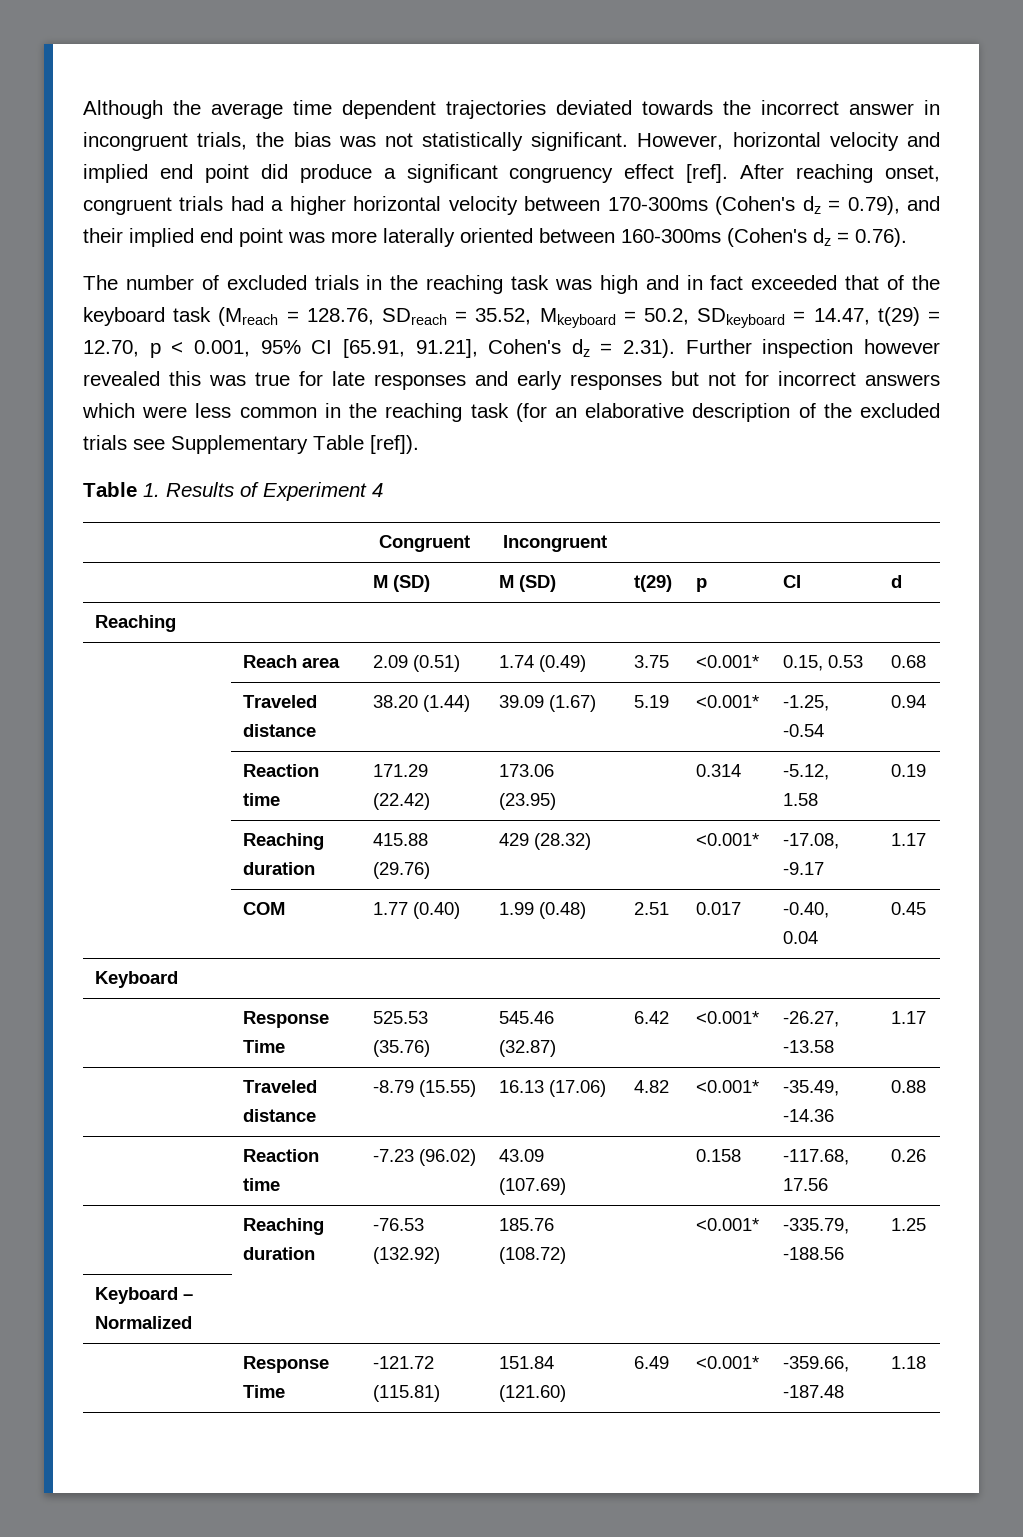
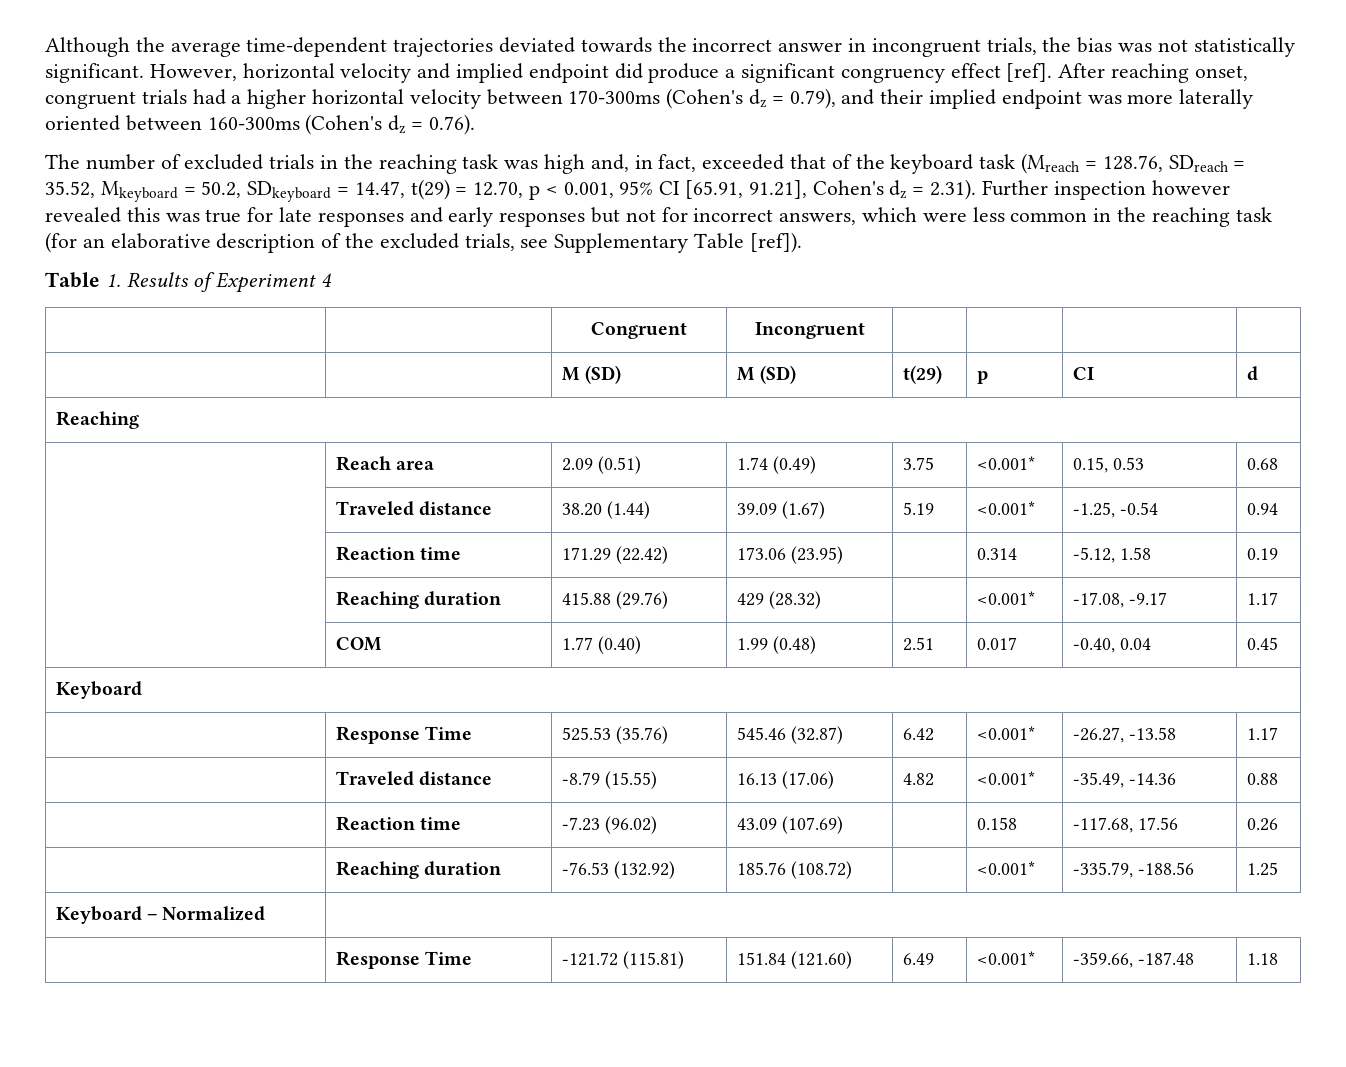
[293,100,436,119] time dependent -> [246,37,388,57] time-dependent
[159,164,249,183] end point -> [528,63,609,83] endpoint
[200,228,283,247] end point -> [1001,89,1082,109] endpoint
[645,275,744,290] and in fact -> [590,154,697,172] and, in fact,
[865,374,940,386] answers -> [779,212,857,225] answers,
[83,435,127,450] trials -> [464,233,515,251] trials,

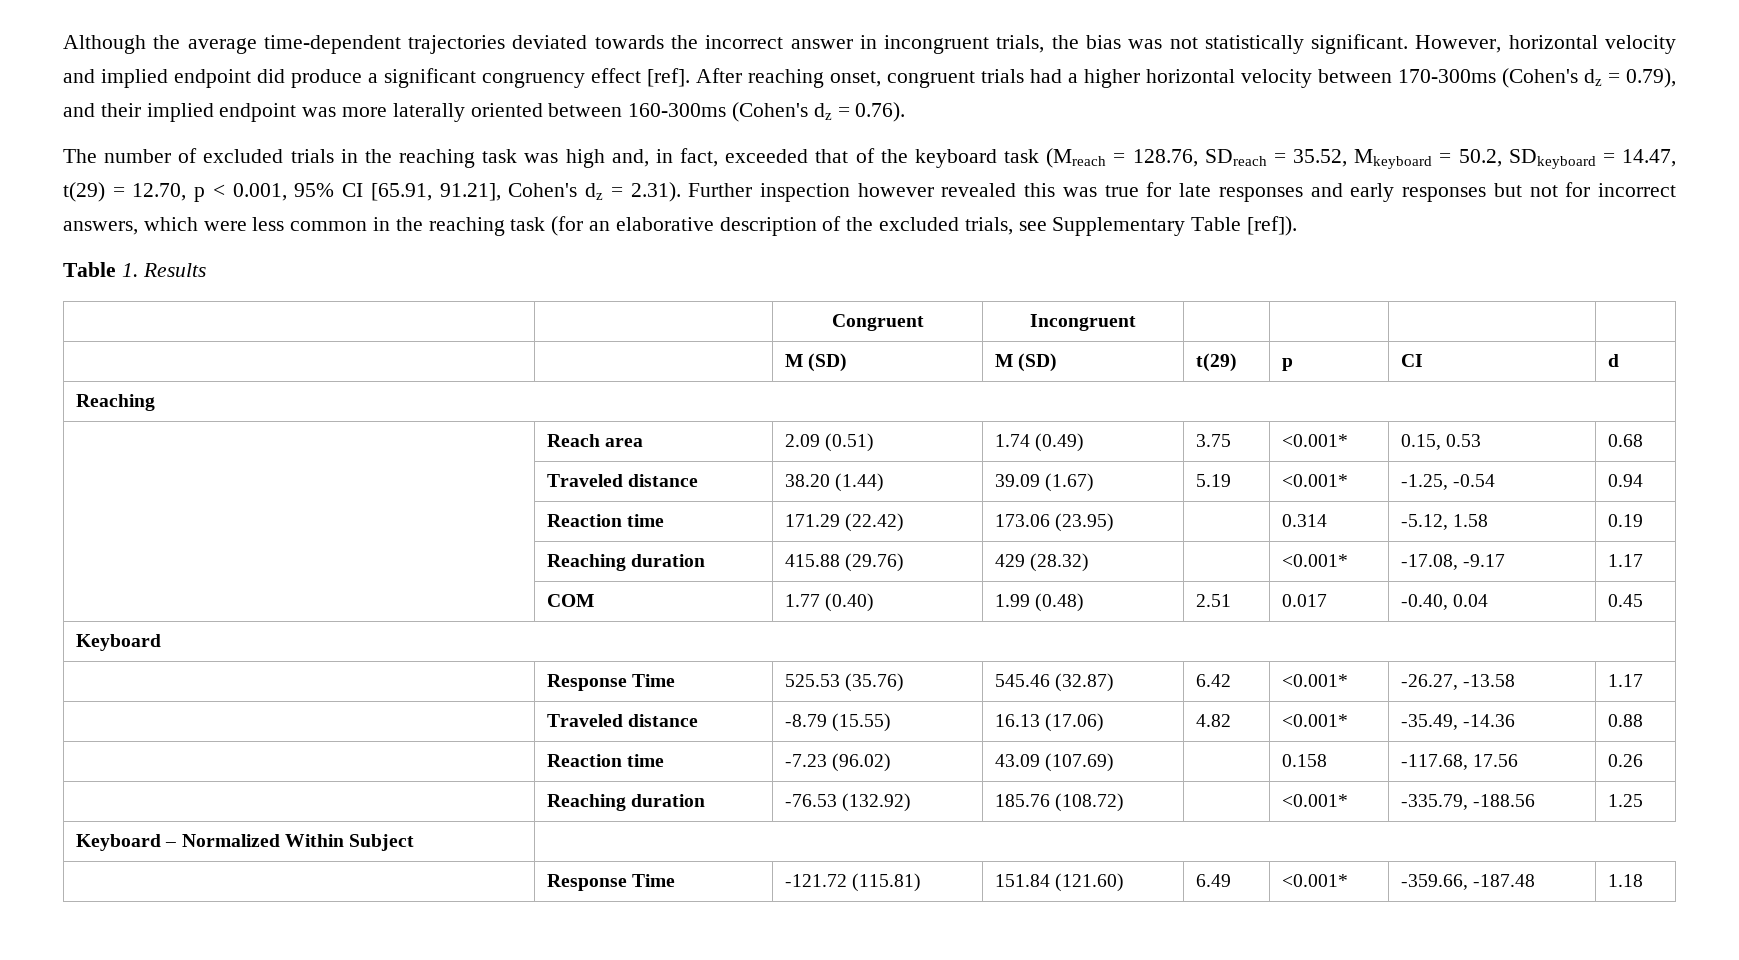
[193,272,333,293] of Experiment 4 -> (206, 270) none
(266, 913) none -> [285,834,415,851] Within Subject

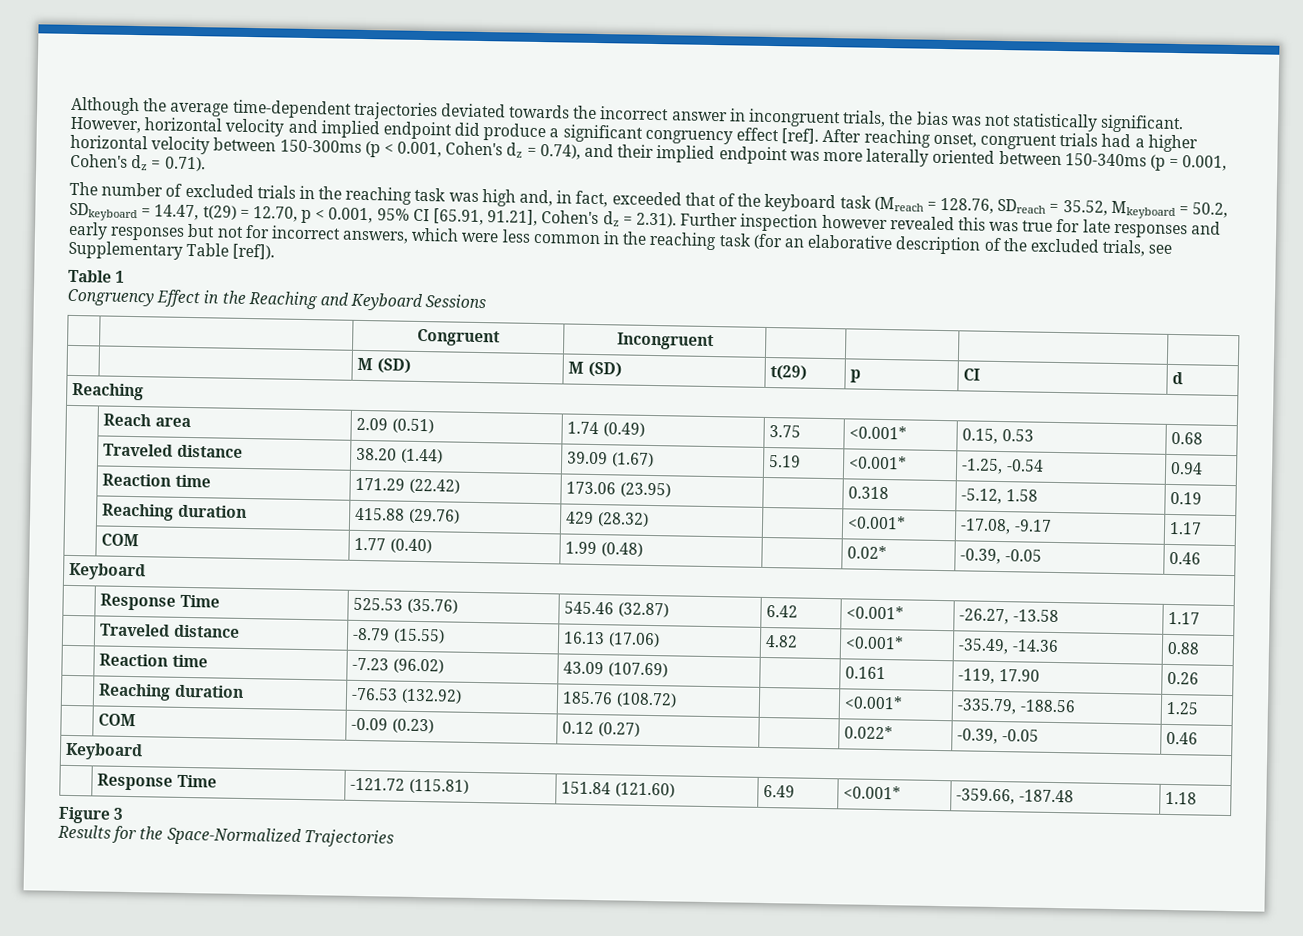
[1398,68,1676,88] 170-300ms (Cohen's dz = 0.79), -> [279,139,581,160] 150-300ms (p < 0.001, Cohen's dz = 0.74),
[628,102,906,122] 160-300ms (Cohen's dz = 0.76). -> [1064,153,1228,171] [70,153,206,172] 150-340ms (p = 0.001, Cohen's dz = 0.71).
[121,263,206,277] 1. Results -> [115,270,126,283] [67,288,487,312] 1 // Congruency Effect in the Reaching and Keyboard Sessions
[1282,514,1328,527] 0.314 -> [848,486,890,500] 0.318
[1196,594,1232,607] [1282,594,1328,607] [1401,594,1489,610] [1608,594,1644,607] 2.51 | 0.017 | -0.40, 0.04 | 0.45 -> [847,545,888,560] [960,548,1042,565] [1169,551,1202,565] | 0.02* | -0.39, -0.05 | 0.46
[1282,754,1328,767] [1401,754,1519,770] 0.158 | -117.68, 17.56 -> [845,666,887,680] [958,668,1040,684] 0.161 | -119, 17.90
[76,834,415,851] Keyboard – Normalized Within Subject -> [98,713,137,727] [351,717,434,734] [562,721,640,737] [844,725,894,740] [957,728,1039,745] [1166,731,1199,745] [65,742,144,761] | COM | -0.09 (0.23) | 0.12 (0.27) | | 0.022* | -0.39, -0.05 | 0.46 // Keyboard
(1644, 880) none -> [58,806,125,824] [57,824,394,848] // Figure 3 // Results for the Space-Normalized Trajectories

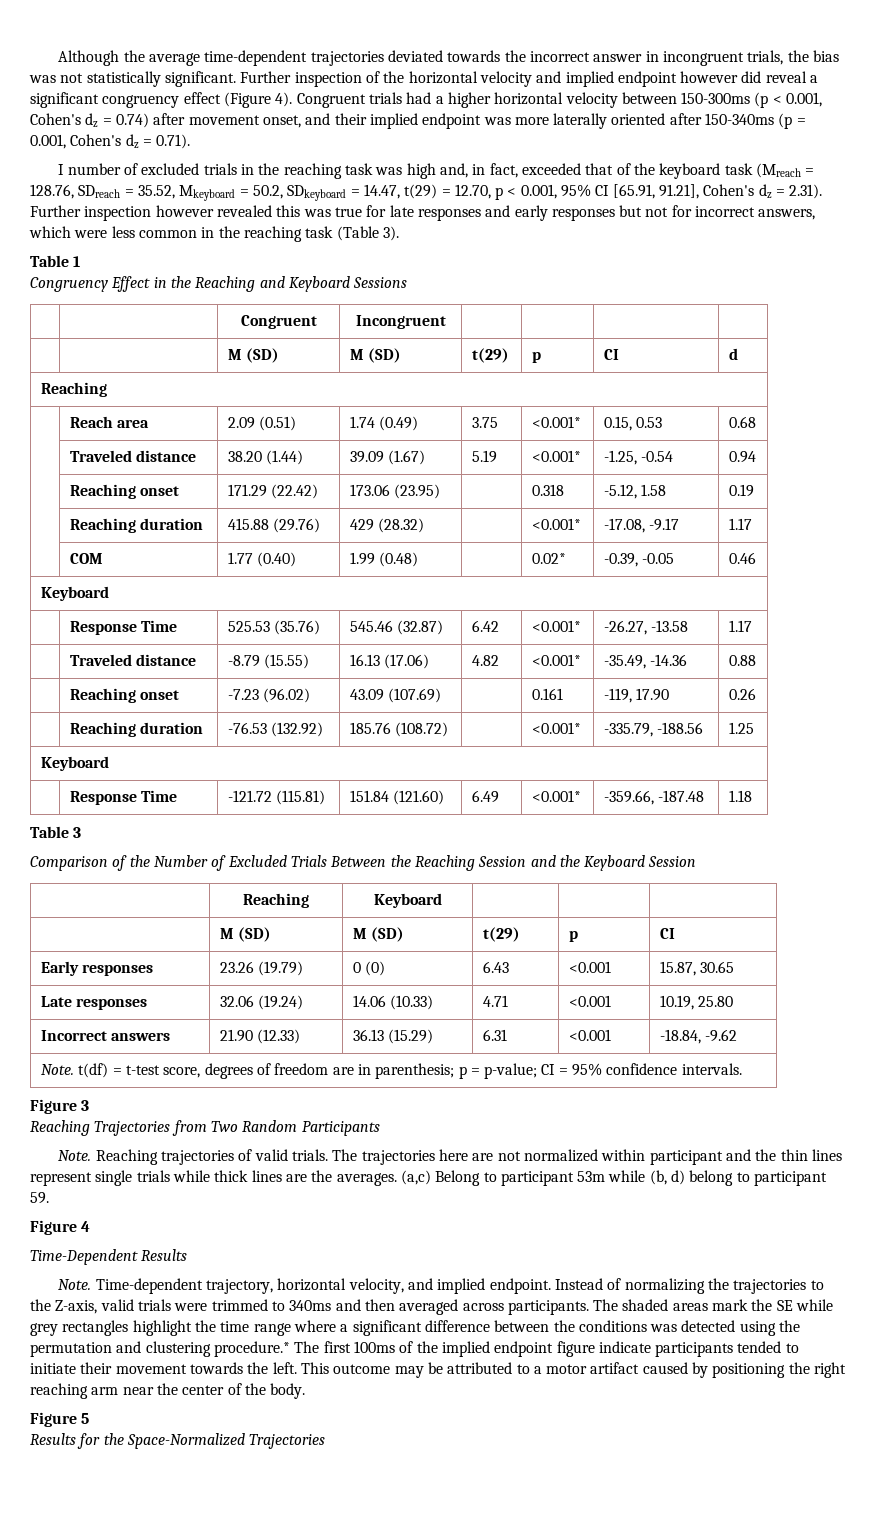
[70,116,141,134] However, -> [240,71,405,87] Further inspection of the
[454,122,547,142] did produce -> [680,71,807,83] however did reveal
[781,128,1057,150] [ref]. After reaching onset, congruent -> [223,92,366,108] (Figure 4). Congruent
[539,144,581,160] 0.74), -> [115,113,301,128] 0.74) after movement onset,
[998,150,1062,166] between -> [669,113,702,125] after
[69,181,98,196] The -> [58,164,65,175] I
[752,233,1173,257] [68,240,276,260] (for an elaborative description of the excluded trials, see Supplementary Table [ref]). -> [336,226,399,241] (Table 3).
[102,473,211,488] Reaction time -> [69,484,180,499] Reaching onset
[99,653,208,668] Reaction time -> [69,688,180,703] Reaching onset
[98,713,137,727] [351,717,434,734] [562,721,640,737] [844,725,894,740] [957,728,1039,745] [1166,731,1199,745] // | COM | -0.09 (0.23) | 0.12 (0.27) | | 0.022* | -0.39, -0.05 | 0.46 -> (754, 728) none
[58,806,125,824] Figure 3 -> [30,826,82,838] [30,855,697,871] [243,893,309,908] [373,893,442,908] [219,927,272,942] [352,927,405,942] [482,927,520,942] [568,931,578,942] [659,928,675,939] [40,961,154,976] [219,961,304,976] [352,961,386,976] [482,961,509,973] [568,961,611,973] [659,961,735,976] [40,996,148,1010] [219,995,304,1010] [352,995,434,1010] [482,995,508,1007] [568,995,611,1007] [659,995,734,1010] [40,1030,171,1041] [219,1029,301,1044] [352,1029,434,1044] [482,1029,507,1041] [568,1029,611,1041] [659,1029,738,1044] [40,1063,742,1079] [30,1099,90,1114] [30,1120,380,1136] [58,1149,842,1165] [30,1170,828,1186] [30,1192,49,1204] [30,1220,91,1235] [30,1249,188,1265] [58,1278,824,1294] [30,1299,834,1315] [30,1320,801,1336] [30,1341,799,1357] [30,1362,847,1378] [30,1383,306,1399] [30,1412,90,1427] Table 3 // Comparison of the Number of Excluded Trials Between the Reaching Session and the Keyboard Session // | Reaching | Keyboard | | | // | M (SD) | M (SD) | t(29) | p | CI // Early responses | 23.26 (19.79) | 0 (0) | 6.43 | <0.001 | 15.87, 30.65 // Late responses | 32.06 (19.24) | 14.06 (10.33) | 4.71 | <0.001 | 10.19, 25.80 // Incorrect answers | 21.90 (12.33) | 36.13 (15.29) | 6.31 | <0.001 | -18.84, -9.62 // Note. t(df) = t-test score, degrees of freedom are in parenthesis; p = p-value; CI = 95% confidence intervals. // Figure 3 // Reaching Trajectories from Two Random Participants // Note. Reaching trajectories of valid trials. The trajectories here are not normalized within participant and the thin lines represent single trials while thick lines are the averages. (a,c) Belong to participant 53m while (b, d) belong to participant 59. // Figure 4 // Time-Dependent Results // Note. Time-dependent trajectory, horizontal velocity, and implied endpoint. Instead of normalizing the trajectories to the Z-axis, valid trials were trimmed to 340ms and then averaged across participants. The shaded areas mark the SE while grey rectangles highlight the time range where a significant difference between the conditions was detected using the permutation and clustering procedure.* The first 100ms of the implied endpoint figure indicate participants tended to initiate their movement towards the left. This outcome may be attributed to a motor artifact caused by positioning the right reaching arm near the center of the body. // Figure 5

